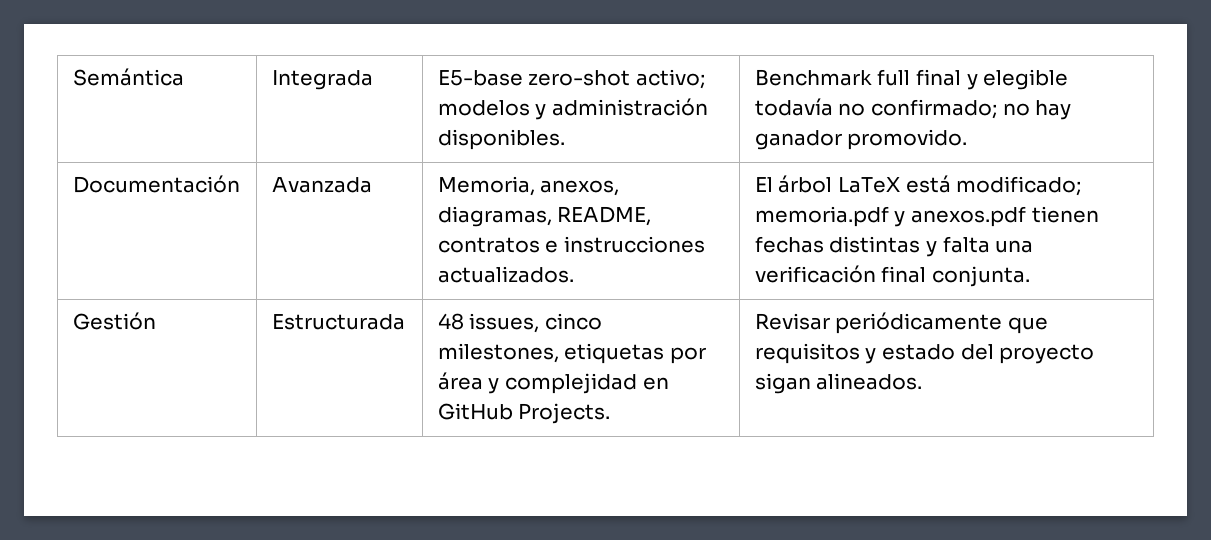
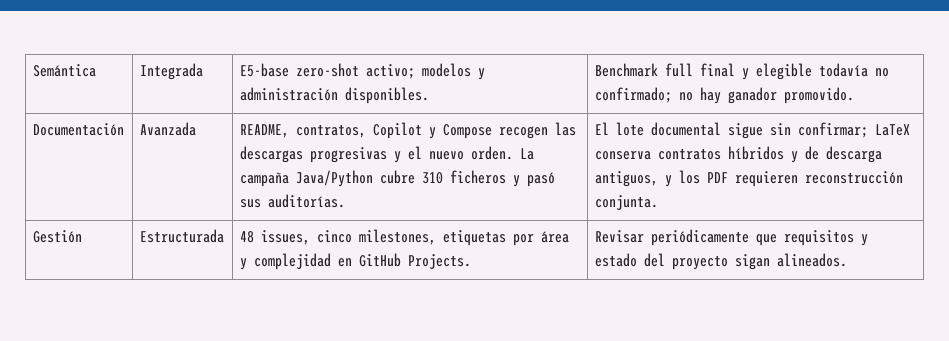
[437,176,620,196] [437,206,652,227] [437,236,705,253] [437,266,574,283] [754,175,1082,196] [754,206,1099,227] [754,236,1034,257] [754,265,927,283] Memoria, anexos, diagramas, README, contratos e instrucciones actualizados. | El árbol LaTeX está modificado; memoria.pdf y anexos.pdf tienen fechas distintas y falta una verificación final -> [239,122,576,139] [239,146,534,163] [239,170,555,187] [239,194,345,208] [594,122,910,139] [594,146,882,163] [594,170,903,187] README, contratos, Copilot y Compose recogen las descargas progresivas y el nuevo orden. La campaña Java/Python cubre 310 ficheros y pasó sus auditorías. | El lote documental sigue sin confirmar; LaTeX conserva contratos híbridos y de descarga antiguos, y los PDF requieren reconstrucción

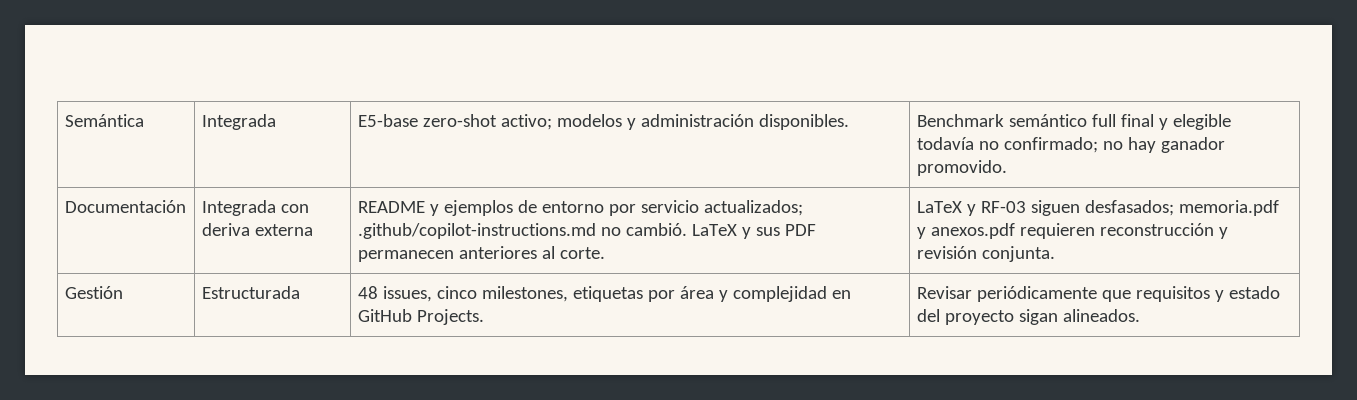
(658, 70) none -> [1008,114,1087,127] semántico
[139,122,196,136] [239,122,576,139] [239,146,534,163] [239,170,555,187] [239,194,345,208] [594,122,910,139] [594,146,882,163] [594,170,903,187] Avanzada | README, contratos, Copilot y Compose recogen las descargas progresivas y el nuevo orden. La campaña Java/Python cubre 310 ficheros y pasó sus auditorías. | El lote documental sigue sin confirmar; LaTeX conserva contratos híbridos y de descarga antiguos, y los PDF requieren reconstrucción -> [201,200,309,216] [201,223,313,236] [357,200,803,216] [357,223,816,239] [357,246,605,262] [916,200,1279,216] [916,223,1228,239] [916,246,977,259] Integrada con deriva externa | README y ejemplos de entorno por servicio actualizados; .github/copilot-instructions.md no cambió. LaTeX y sus PDF permanecen anteriores al corte. | LaTeX y RF-03 siguen desfasados; memoria.pdf y anexos.pdf requieren reconstrucción y revisión

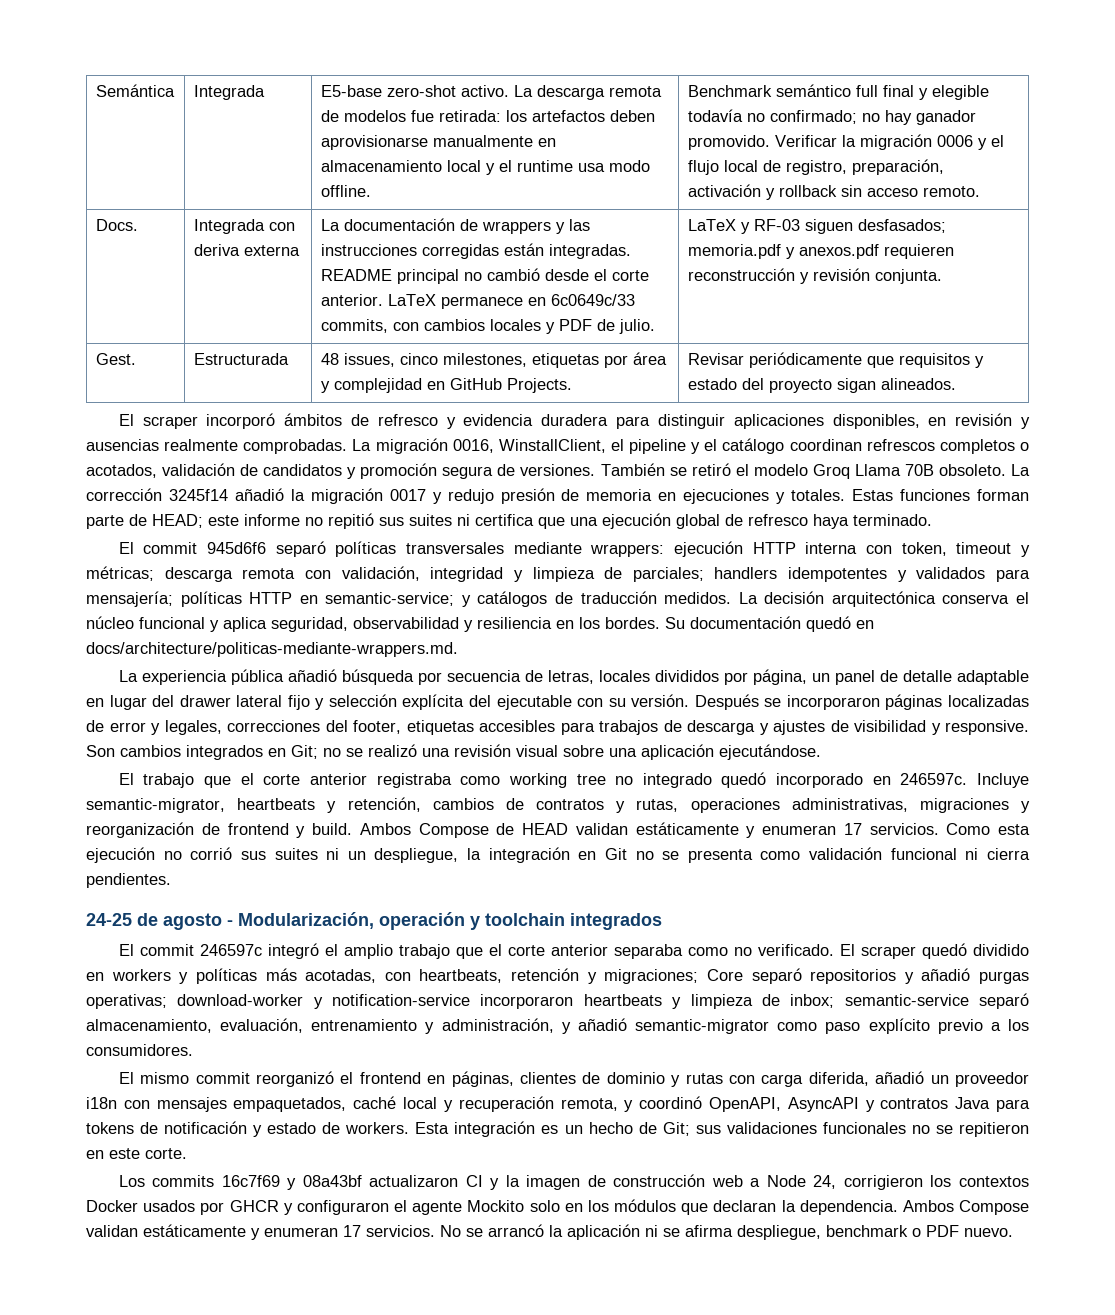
[500,114,849,130] activo; modelos y administración disponibles. -> [460,85,662,100] [320,110,655,122] [320,135,556,150] [320,160,650,175] [320,185,371,197] activo. La descarga remota de modelos fue retirada: los artefactos deben aprovisionarse manualmente en almacenamiento local y el runtime usa modo offline.
[64,200,186,213] [201,200,309,216] [201,223,313,236] [357,200,803,216] [357,223,816,239] [357,246,605,262] // Documentación | Integrada con deriva externa | README y ejemplos de entorno por servicio actualizados; .github/copilot-instructions.md no cambió. LaTeX y sus PDF permanecen anteriores al corte. -> [774,134,1004,150] [687,159,944,175] [687,184,980,200] [95,219,138,231] [193,219,295,234] [193,244,300,256] [320,218,590,234] [320,243,631,259] [320,268,649,284] [320,294,635,309] [320,319,655,334] Verificar la migración 0006 y el flujo local de registro, preparación, activación y rollback sin acceso remoto. // Docs. | Integrada con deriva externa | La documentación de wrappers y las instrucciones corregidas están integradas. README principal no cambió desde el corte anterior. LaTeX permanece en 6c0649c/33 commits, con cambios locales y PDF de julio.
[64,286,123,299] Gestión -> [95,353,136,365] Gest.
(1140, 315) none -> [118,413,1031,429] [86,438,1029,454] [86,463,1030,479] [86,488,1030,504] [86,513,932,529] [118,541,1031,557] [86,566,1030,582] [86,591,1029,607] [86,616,874,632] [86,642,458,657] [118,669,1029,685] [86,694,1029,710] [86,720,1029,735] [86,744,821,760] [118,772,1029,788] [86,797,1030,813] [86,822,1030,838] [86,847,1031,863] [86,873,171,888] [86,912,662,930] [118,943,1029,959] [86,968,1029,984] [86,993,1029,1009] [86,1018,1030,1034] [86,1044,193,1056] [118,1071,1029,1087] [86,1096,1030,1112] [86,1121,1029,1137] [86,1148,187,1159] [118,1174,1029,1190] [86,1199,1029,1215] [86,1224,1013,1240] // El scraper incorporó ámbitos de refresco y evidencia duradera para distinguir aplicaciones disponibles, en revisión y ausencias realmente comprobadas. La migración 0016, WinstallClient, el pipeline y el catálogo coordinan refrescos completos o acotados, validación de candidatos y promoción segura de versiones. También se retiró el modelo Groq Llama 70B obsoleto. La corrección 3245f14 añadió la migración 0017 y redujo presión de memoria en ejecuciones y totales. Estas funciones forman parte de HEAD; este informe no repitió sus suites ni certifica que una ejecución global de refresco haya terminado. // El commit 945d6f6 separó políticas transversales mediante wrappers: ejecución HTTP interna con token, timeout y métricas; descarga remota con validación, integridad y limpieza de parciales; handlers idempotentes y validados para mensajería; políticas HTTP en semantic-service; y catálogos de traducción medidos. La decisión arquitectónica conserva el núcleo funcional y aplica seguridad, observabilidad y resiliencia en los bordes. Su documentación quedó en docs/architecture/politicas-mediante-wrappers.md. // La experiencia pública añadió búsqueda por secuencia de letras, locales divididos por página, un panel de detalle adaptable en lugar del drawer lateral fijo y selección explícita del ejecutable con su versión. Después se incorporaron páginas localizadas de error y legales, correcciones del footer, etiquetas accesibles para trabajos de descarga y ajustes de visibilidad y responsive. Son cambios integrados en Git; no se realizó una revisión visual sobre una aplicación ejecutándose. // El trabajo que el corte anterior registraba como working tree no integrado quedó incorporado en 246597c. Incluye semantic-migrator, heartbeats y retención, cambios de contratos y rutas, operaciones administrativas, migraciones y reorganización de frontend y build. Ambos Compose de HEAD validan estáticamente y enumeran 17 servicios. Como esta ejecución no corrió sus suites ni un despliegue, la integración en Git no se presenta como validación funcional ni cierra pendientes. // 24-25 de agosto - Modularización, operación y toolchain integrados // El commit 246597c integró el amplio trabajo que el corte anterior separaba como no verificado. El scraper quedó dividido en workers y políticas más acotadas, con heartbeats, retención y migraciones; Core separó repositorios y añadió purgas operativas; download-worker y notification-service incorporaron heartbeats y limpieza de inbox; semantic-service separó almacenamiento, evaluación, entrenamiento y administración, y añadió semantic-migrator como paso explícito previo a los consumidores. // El mismo commit reorganizó el frontend en páginas, clientes de dominio y rutas con carga diferida, añadió un proveedor i18n con mensajes empaquetados, caché local y recuperación remota, y coordinó OpenAPI, AsyncAPI y contratos Java para tokens de notificación y estado de workers. Esta integración es un hecho de Git; sus validaciones funcionales no se repitieron en este corte. // Los commits 16c7f69 y 08a43bf actualizaron CI y la imagen de construcción web a Node 24, corrigieron los contextos Docker usados por GHCR y configuraron el agente Mockito solo en los módulos que declaran la dependencia. Ambos Compose validan estáticamente y enumeran 17 servicios. No se arrancó la aplicación ni se afirma despliegue, benchmark o PDF nuevo.

